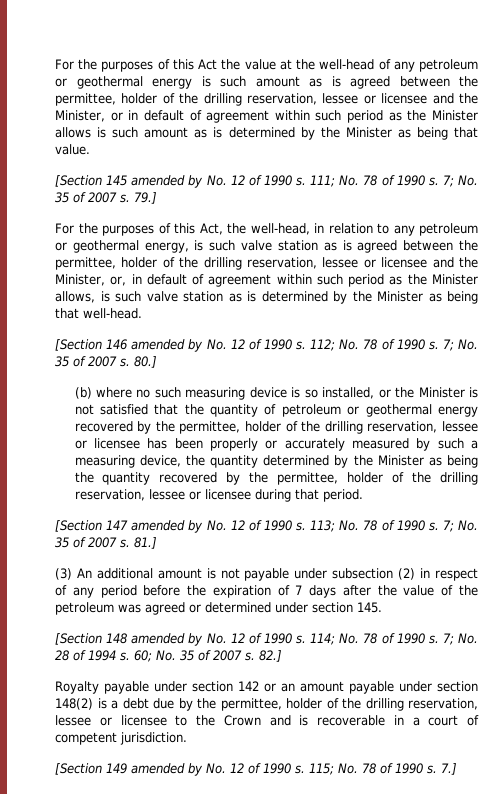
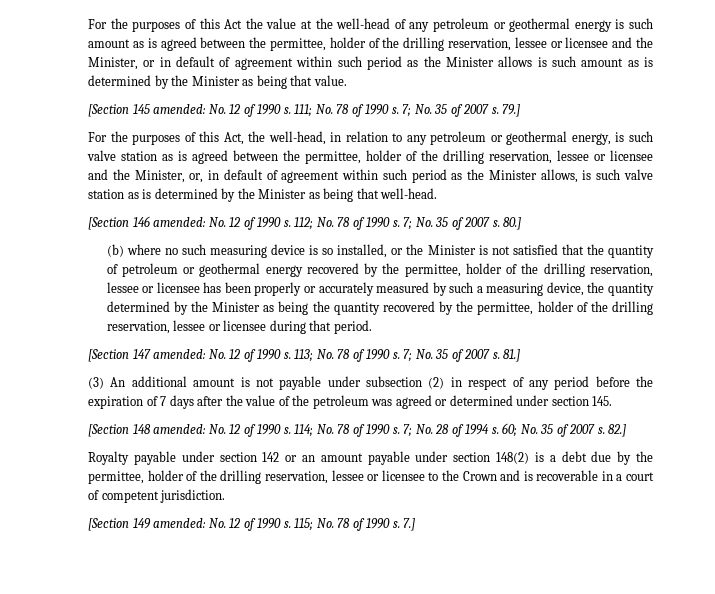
[131,175,204,188] amended by -> [153,104,207,114] amended:
[131,339,204,352] amended by -> [153,217,207,227] amended:
[131,520,204,533] amended by -> [153,349,207,359] amended:
[131,633,204,646] amended by -> [153,424,207,434] amended:
[131,763,204,776] amended by -> [153,518,207,528] amended:

